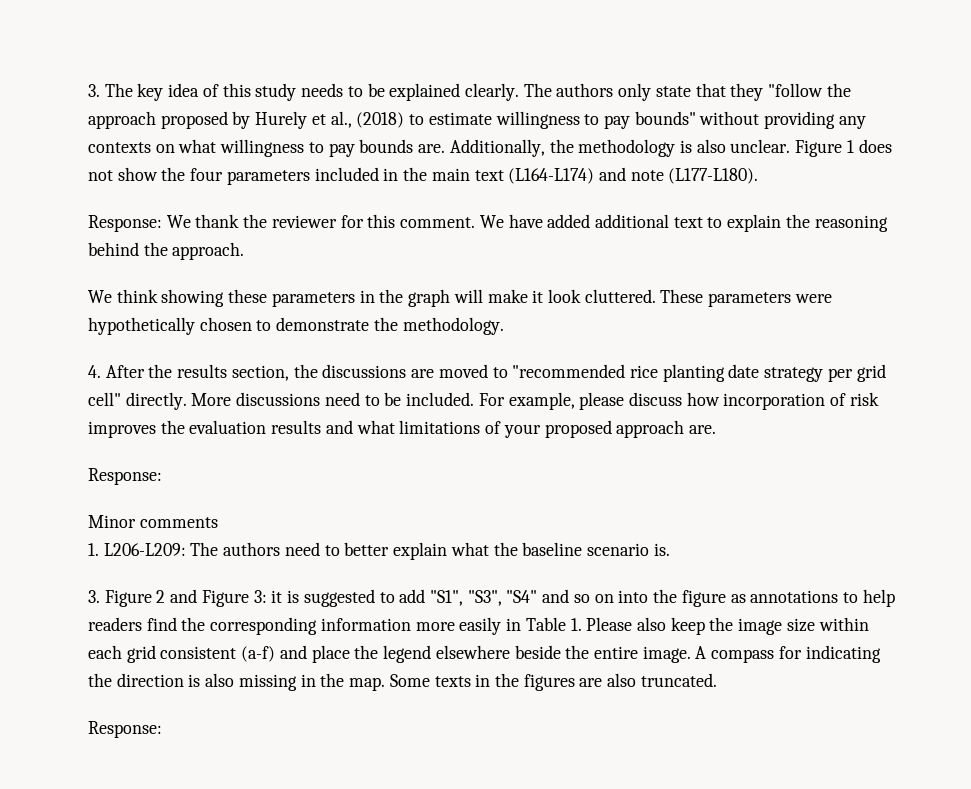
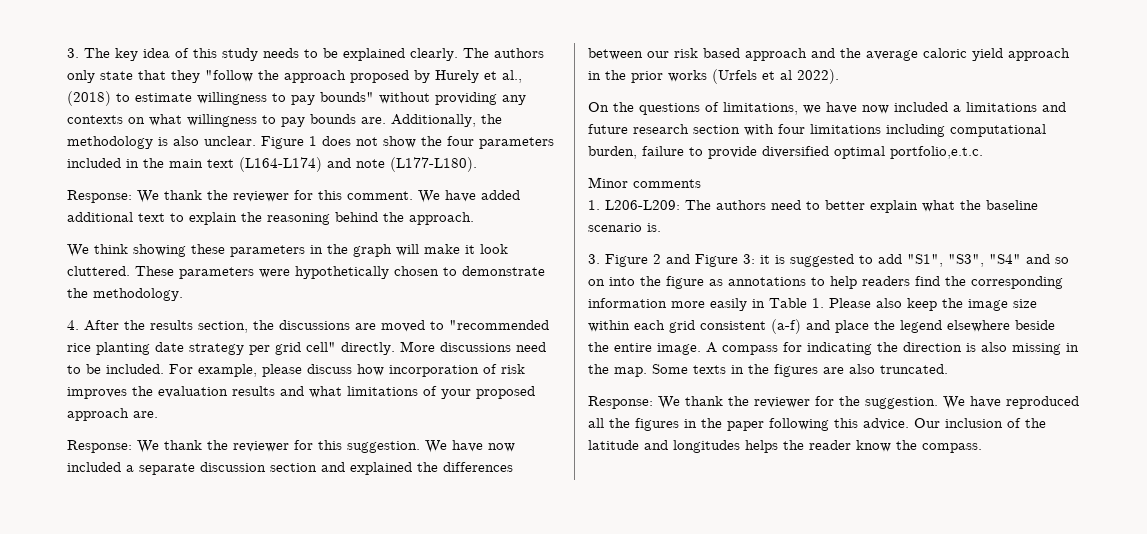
(162, 476) none -> [137,440,515,453] [67,462,513,475] [588,48,1070,61] [588,69,839,84] [588,102,1066,115] [588,124,1046,137] [588,146,983,159] We thank the reviewer for this suggestion. We have now included a separate discussion section and explained the differences between our risk based approach and the average caloric yield approach in the prior works (Urfels et al 2022). // On the questions of limitations, we have now included a limitations and future research section with four limitations including computational burden, failure to provide diversified optimal portfolio,e.t.c.
(162, 729) none -> [658,396,1079,409] [588,418,1046,431] [588,440,982,453] We thank the reviewer for the suggestion. We have reproduced all the figures in the paper following this advice. Our inclusion of the latitude and longitudes helps the reader know the compass.

